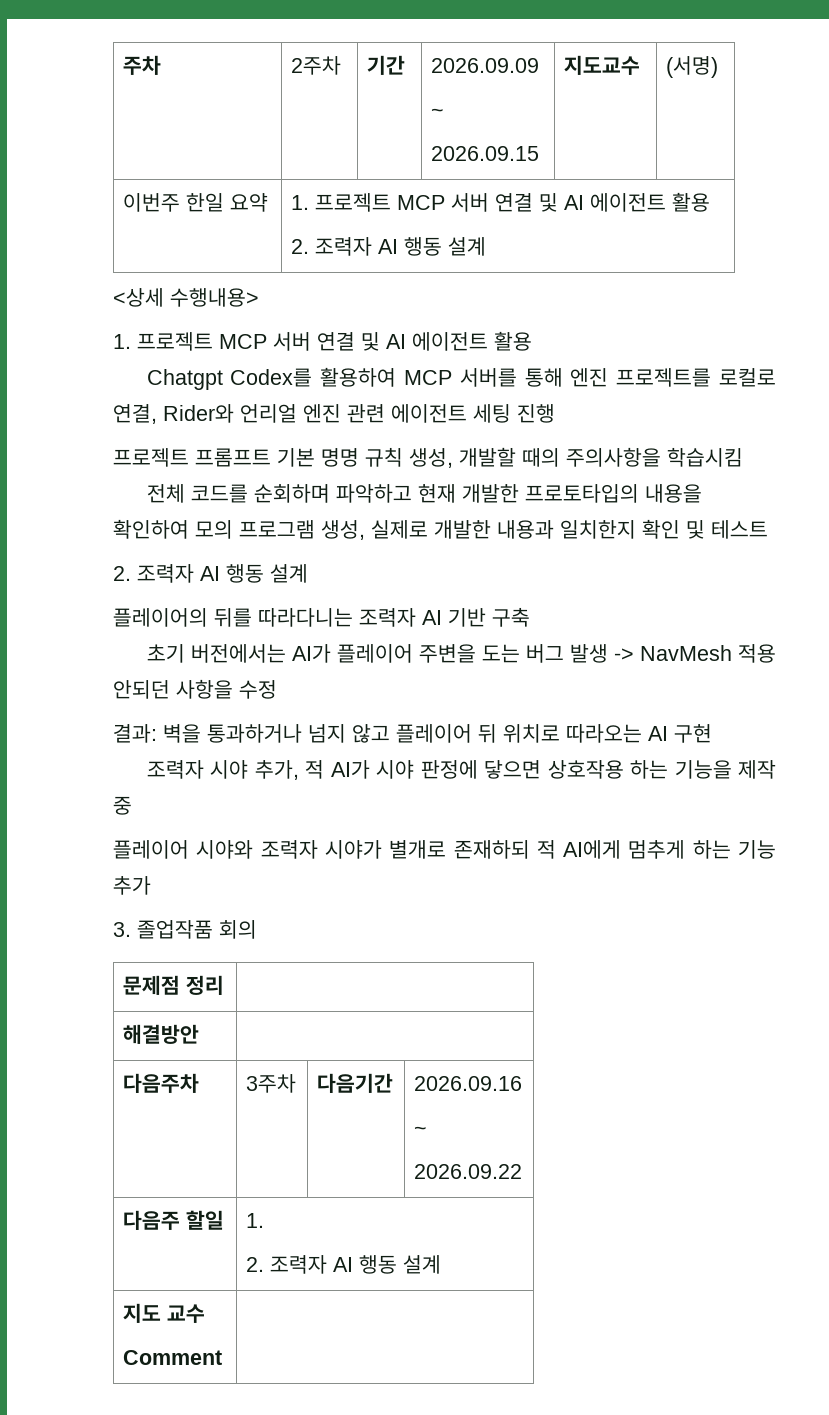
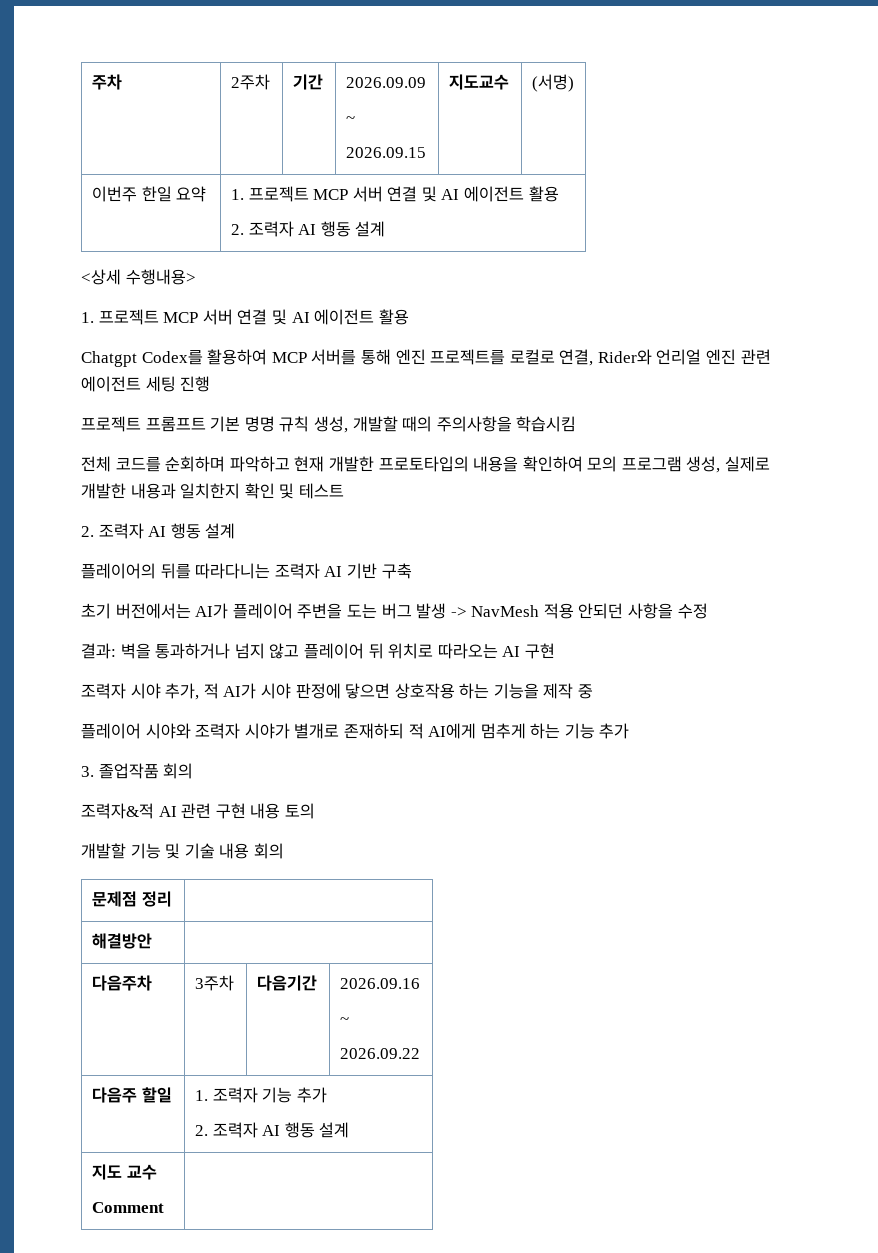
(257, 929) none -> [81,803,315,819] [81,843,284,859] // 조력자&적 AI 관련 구현 내용 토의 // 개발할 기능 및 기술 내용 회의
(264, 1220) none -> [212,1087,327,1103] 조력자 기능 추가

